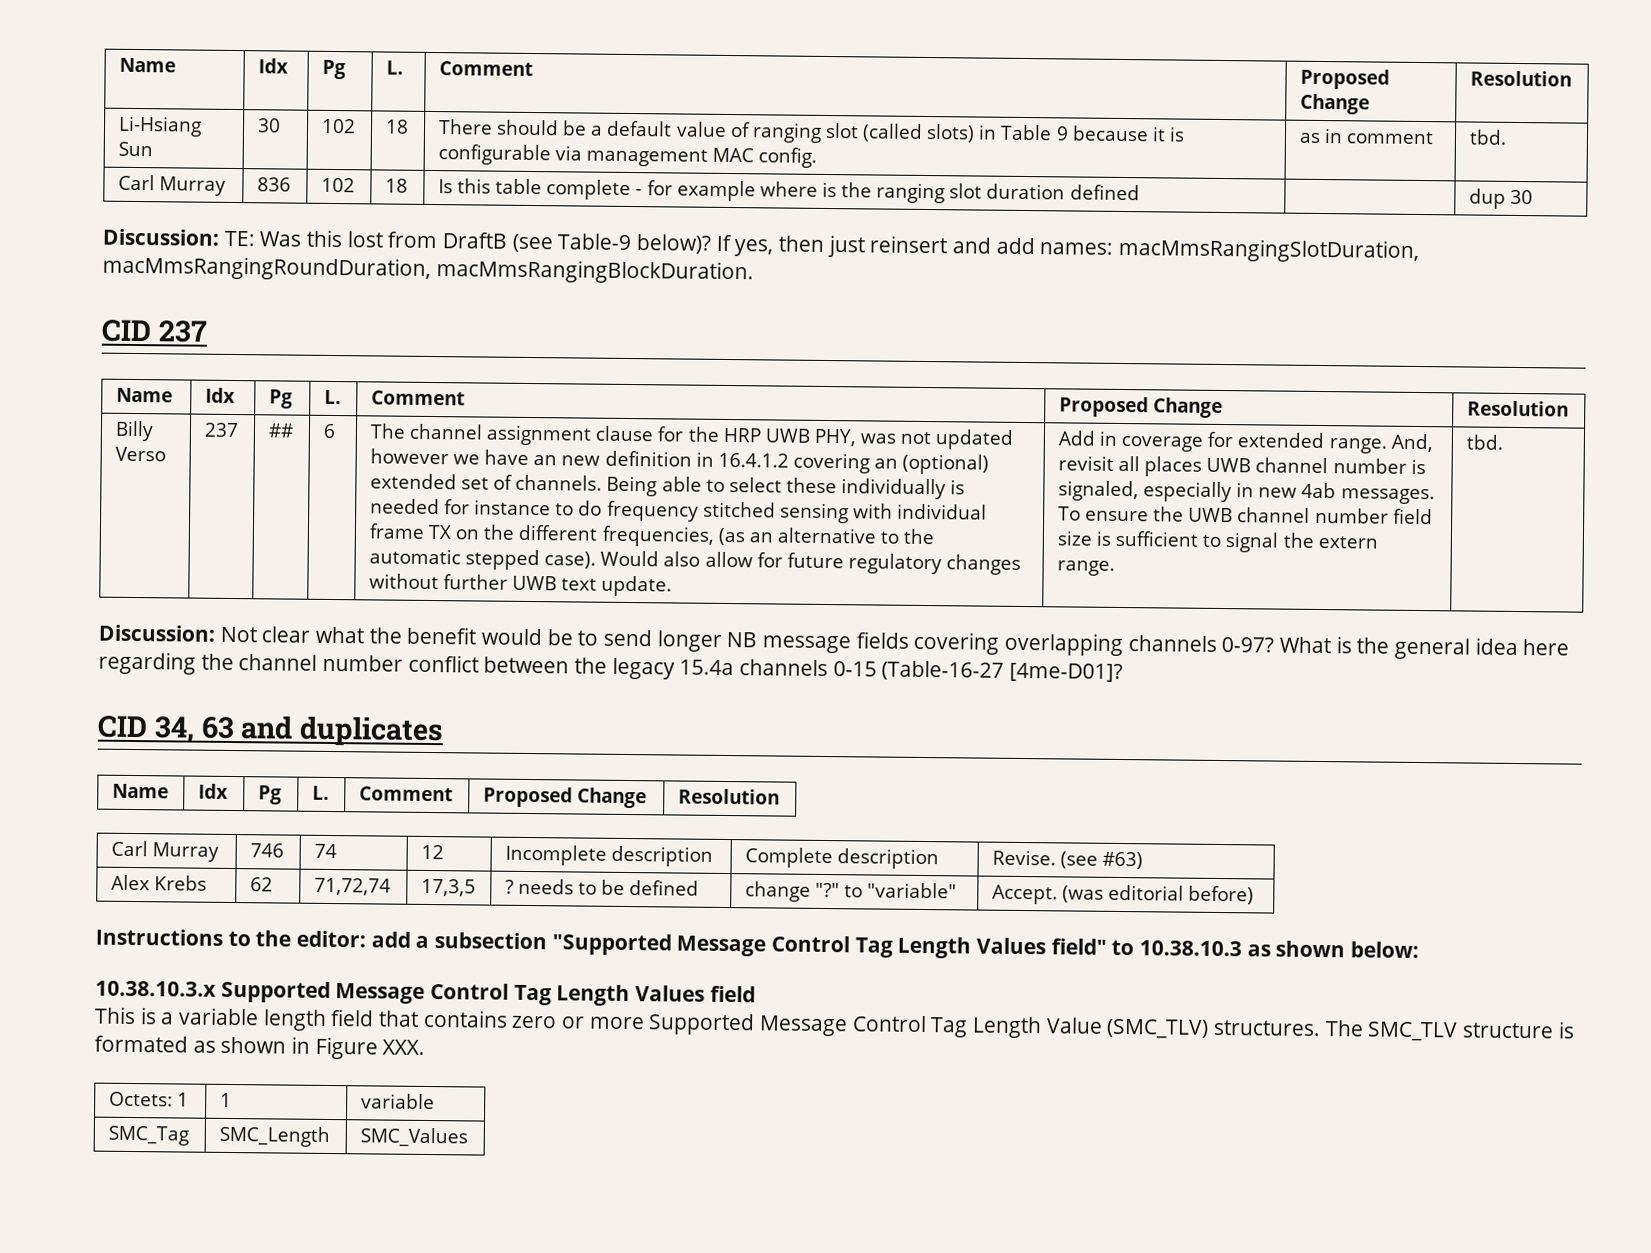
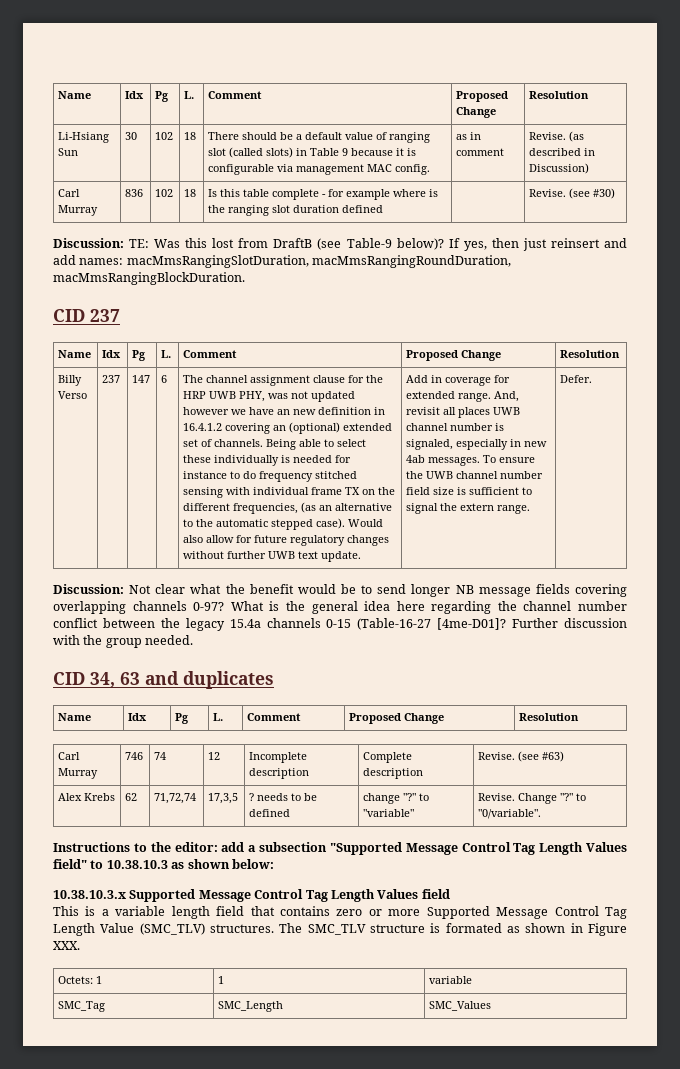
[1468,129,1507,145] tbd. -> [529,131,585,142] [529,148,596,156] [529,163,590,174] Revise. (as described in Discussion)
[1468,188,1534,209] dup 30 -> [529,188,616,199] Revise. (see #30)
[267,423,294,438] ## -> [132,375,151,383] 147
[1465,434,1503,450] tbd. -> [560,375,593,383] Defer.
(1124, 672) none -> [512,618,627,628] [53,635,194,648] Further discussion with the group needed.
[991,884,1255,905] Accept. (was editorial before) -> [478,793,587,804] [478,809,542,819] Revise. Change "?" to "0/variable".

